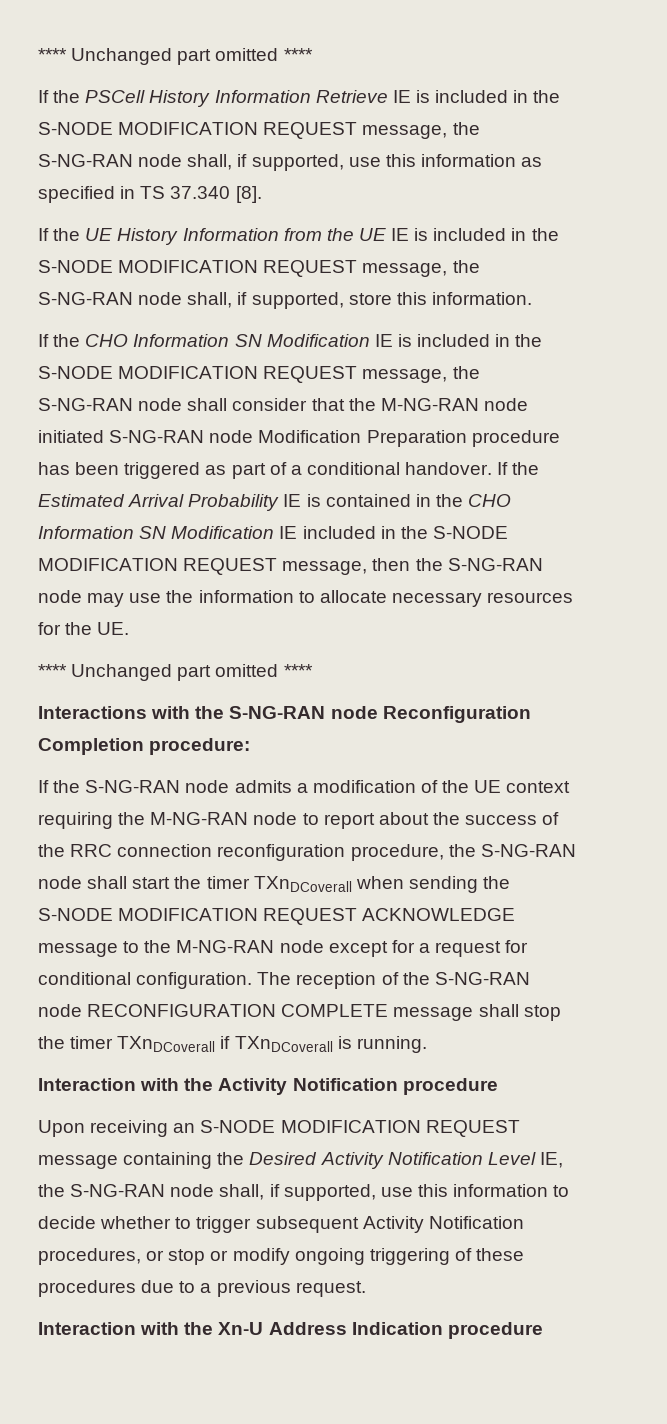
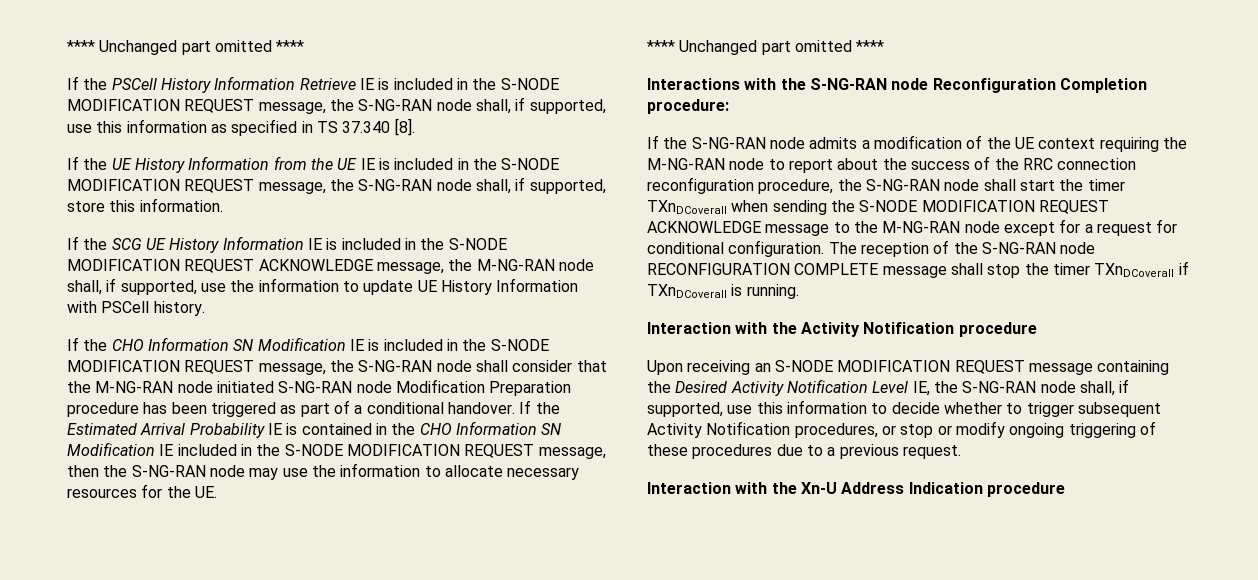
(532, 298) none -> [67,236,507,253] [67,259,594,274] [67,278,579,295] [67,301,205,316] // If the SCG UE History Information IE is included in the S-NODE MODIFICATION REQUEST ACKNOWLEDGE message, the M-NG-RAN node shall, if supported, use the information to update UE History Information with PSCell history.

